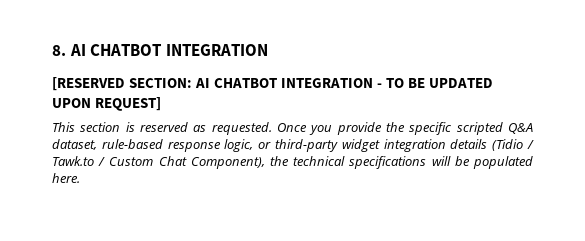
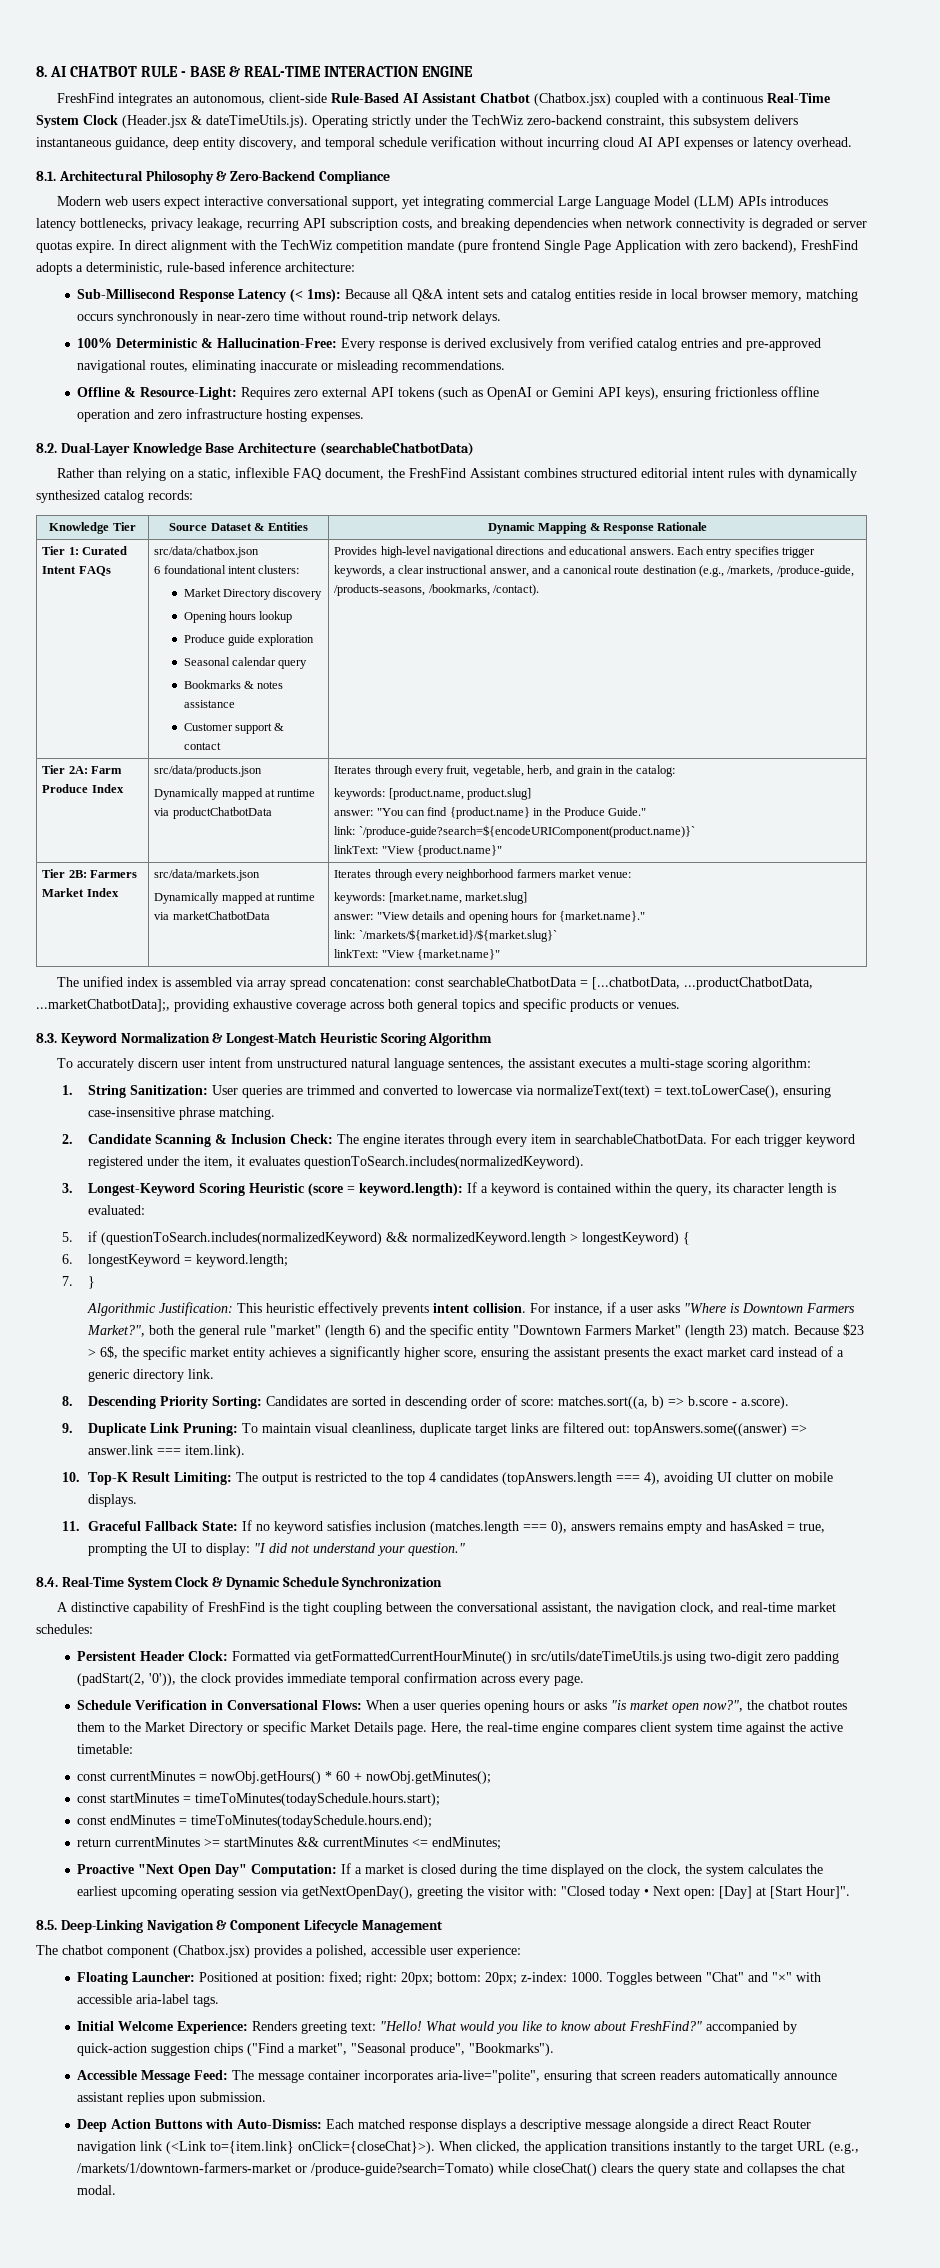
[165,44,268,56] [52,77,494,91] [52,97,162,111] [52,122,533,135] [52,139,534,152] [52,156,534,169] [52,173,80,183] INTEGRATION // [RESERVED SECTION: AI CHATBOT INTEGRATION - TO BE UPDATED UPON REQUEST] // This section is reserved as requested. Once you provide the specific scripted Q&A dataset, rule-based response logic, or third-party widget integration details (Tidio / Tawk.to / Custom Chat Component), the technical specifications will be populated here. -> [141,66,474,77] [57,93,831,106] [36,115,798,128] [36,136,852,150] [36,170,390,184] [57,196,829,209] [36,218,867,231] [36,239,858,253] [36,261,355,275] [77,289,859,302] [77,311,502,324] [77,337,822,351] [77,360,506,373] [77,386,820,400] [77,408,365,422] [36,442,474,456] [57,467,858,481] [36,490,193,503] [49,522,136,534] [169,522,308,531] [487,522,708,534] [42,546,128,555] [42,566,111,576] [154,546,260,558] [154,565,300,574] [183,588,323,600] [183,611,293,623] [183,634,315,646] [183,657,308,669] [183,680,284,689] [183,700,235,708] [183,723,285,734] [183,742,221,750] [334,546,816,558] [334,565,854,577] [334,584,540,596] [42,765,123,774] [42,784,124,793] [154,765,263,777] [154,788,316,800] [154,807,272,819] [334,765,676,777] [334,788,532,800] [334,807,647,819] [334,825,695,838] [334,845,503,857] [42,869,138,878] [42,888,119,897] [154,869,261,881] [154,892,316,904] [154,911,270,920] [334,869,631,881] [334,892,528,904] [334,911,645,923] [334,929,557,942] [334,949,501,960] [57,976,814,990] [36,998,680,1012] [36,1032,493,1046] [57,1057,812,1071] [61,1085,831,1098] [87,1107,275,1120] [61,1134,855,1147] [87,1156,584,1169] [61,1182,836,1196] [87,1205,145,1215] [61,1231,690,1245] [61,1254,288,1267] [61,1276,95,1289] [86,1302,855,1316] [86,1324,864,1338] [87,1346,844,1360] [87,1369,214,1382] [61,1395,789,1409] [61,1422,807,1436] [87,1445,245,1458] [61,1472,833,1485] [87,1494,137,1507] [61,1520,825,1534] [87,1543,465,1556] [36,1576,443,1590] [57,1601,837,1615] [36,1624,93,1634] [77,1651,840,1664] [77,1672,585,1686] [77,1700,848,1713] [77,1721,844,1735] [77,1744,134,1754] [77,1771,492,1784] [77,1793,441,1806] [77,1815,433,1828] [77,1837,502,1850] [77,1863,824,1877] [77,1886,851,1899] [36,1919,443,1933] [36,1945,521,1958] [77,1971,822,1985] [77,1994,220,2007] [77,2021,798,2034] [77,2043,555,2056] [77,2070,838,2083] [77,2092,267,2105] [77,2119,812,2132] [77,2141,860,2154] [77,2162,846,2176] [77,2185,117,2195] RULE - BASE & REAL-TIME INTERACTION ENGINE // FreshFind integrates an autonomous, client-side Rule-Based AI Assistant Chatbot (Chatbox.jsx) coupled with a continuous Real-Time System Clock (Header.jsx & dateTimeUtils.js). Operating strictly under the TechWiz zero-backend constraint, this subsystem delivers instantaneous guidance, deep entity discovery, and temporal schedule verification without incurring cloud AI API expenses or latency overhead. // 8.1. Architectural Philosophy & Zero-Backend Compliance // Modern web users expect interactive conversational support, yet integrating commercial Large Language Model (LLM) APIs introduces latency bottlenecks, privacy leakage, recurring API subscription costs, and breaking dependencies when network connectivity is degraded or server quotas expire. In direct alignment with the TechWiz competition mandate (pure frontend Single Page Application with zero backend), FreshFind adopts a deterministic, rule-based inference architecture: // Sub-Millisecond Response Latency (< 1ms): Because all Q&A intent sets and catalog entities reside in local browser memory, matching occurs synchronously in near-zero time without round-trip network delays. // 100% Deterministic & Hallucination-Free: Every response is derived exclusively from verified catalog entries and pre-approved navigational routes, eliminating inaccurate or misleading recommendations. // Offline & Resource-Light: Requires zero external API tokens (such as OpenAI or Gemini API keys), ensuring frictionless offline operation and zero infrastructure hosting expenses. // 8.2. Dual-Layer Knowledge Base Architecture (searchableChatbotData) // Rather than relying on a static, inflexible FAQ document, the FreshFind Assistant combines structured editorial intent rules with dynamically synthesized catalog records: // Knowledge Tier | Source Dataset & Entities | Dynamic Mapping & Response Rationale // Tier 1: Curated Intent FAQs | src/data/chatbox.json // 6 foundational intent clusters: // Market Directory discovery // Opening hours lookup // Produce guide exploration // Seasonal calendar query // Bookmarks & notes assistance // Customer support & contact | Provides high-level navigational directions and educational answers. Each entry specifies trigger keywords, a clear instructional answer, and a canonical route destination (e.g., /markets, /produce-guide, /products-seasons, /bookmarks, /contact). // Tier 2A: Farm Produce Index | src/data/products.json // Dynamically mapped at runtime via productChatbotData | Iterates through every fruit, vegetable, herb, and grain in the catalog: // keywords: [product.name, product.slug] // answer: "You can find {product.name} in the Produce Guide." // link: `/produce-guide?search=${encodeURIComponent(product.name)}` // linkText: "View {product.name}" // Tier 2B: Farmers Market Index | src/data/markets.json // Dynamically mapped at runtime via marketChatbotData | Iterates through every neighborhood farmers market venue: // keywords: [market.name, market.slug] // answer: "View details and opening hours for {market.name}." // link: `/markets/${market.id}/${market.slug}` // linkText: "View {market.name}" // The unified index is assembled via array spread concatenation: const searchableChatbotData = [...chatbotData, ...productChatbotData, ...marketChatbotData];, providing exhaustive coverage across both general topics and specific products or venues. // 8.3. Keyword Normalization & Longest-Match Heuristic Scoring Algorithm // To accurately discern user intent from unstructured natural language sentences, the assistant executes a multi-stage scoring algorithm: // 1. String Sanitization: User queries are trimmed and converted to lowercase via normalizeText(text) = text.toLowerCase(), ensuring case-insensitive phrase matching. // 2. Candidate Scanning & Inclusion Check: The engine iterates through every item in searchableChatbotData. For each trigger keyword registered under the item, it evaluates questionToSearch.includes(normalizedKeyword). // 3. Longest-Keyword Scoring Heuristic (score = keyword.length): If a keyword is contained within the query, its character length is evaluated: // 5. if (questionToSearch.includes(normalizedKeyword) && normalizedKeyword.length > longestKeyword) { // 6. longestKeyword = keyword.length; // 7. } // Algorithmic Justification: This heuristic effectively prevents intent collision. For instance, if a user asks "Where is Downtown Farmers Market?", both the general rule "market" (length 6) and the specific entity "Downtown Farmers Market" (length 23) match. Because $23 > 6$, the specific market entity achieves a significantly higher score, ensuring the assistant presents the exact market card instead of a generic directory link. // 8. Descending Priority Sorting: Candidates are sorted in descending order of score: matches.sort((a, b) => b.score - a.score). // 9. Duplicate Link Pruning: To maintain visual cleanliness, duplicate target links are filtered out: topAnswers.some((answer) => answer.link === item.link). // 10. Top-K Result Limiting: The output is restricted to the top 4 candidates (topAnswers.length === 4), avoiding UI clutter on mobile displays. // 11. Graceful Fallback State: If no keyword satisfies inclusion (matches.length === 0), answers remains empty and hasAsked = true, prompting the UI to display: "I did not understand your question." // 8.4. Real-Time System Clock & Dynamic Schedule Synchronization // A distinctive capability of FreshFind is the tight coupling between the conversational assistant, the navigation clock, and real-time market schedules: // Persistent Header Clock: Formatted via getFormattedCurrentHourMinute() in src/utils/dateTimeUtils.js using two-digit zero padding (padStart(2, '0')), the clock provides immediate temporal confirmation across every page. // Schedule Verification in Conversational Flows: When a user queries opening hours or asks "is market open now?", the chatbot routes them to the Market Directory or specific Market Details page. Here, the real-time engine compares client system time against the active timetable: // const currentMinutes = nowObj.getHours() * 60 + nowObj.getMinutes(); // const startMinutes = timeToMinutes(todaySchedule.hours.start); // const endMinutes = timeToMinutes(todaySchedule.hours.end); // return currentMinutes >= startMinutes && currentMinutes <= endMinutes; // Proactive "Next Open Day" Computation: If a market is closed during the time displayed on the clock, the system calculates the earliest upcoming operating session via getNextOpenDay(), greeting the visitor with: "Closed today • Next open: [Day] at [Start Hour]". // 8.5. Deep-Linking Navigation & Component Lifecycle Management // The chatbot component (Chatbox.jsx) provides a polished, accessible user experience: // Floating Launcher: Positioned at position: fixed; right: 20px; bottom: 20px; z-index: 1000. Toggles between "Chat" and "×" with accessible aria-label tags. // Initial Welcome Experience: Renders greeting text: "Hello! What would you like to know about FreshFind?" accompanied by quick-action suggestion chips ("Find a market", "Seasonal produce", "Bookmarks"). // Accessible Message Feed: The message container incorporates aria-live="polite", ensuring that screen readers automatically announce assistant replies upon submission. // Deep Action Buttons with Auto-Dismiss: Each matched response displays a descriptive message alongside a direct React Router navigation link (<Link to={item.link} onClick={closeChat}>). When clicked, the application transitions instantly to the target URL (e.g., /markets/1/downtown-farmers-market or /produce-guide?search=Tomato) while closeChat() clears the query state and collapses the chat modal.

